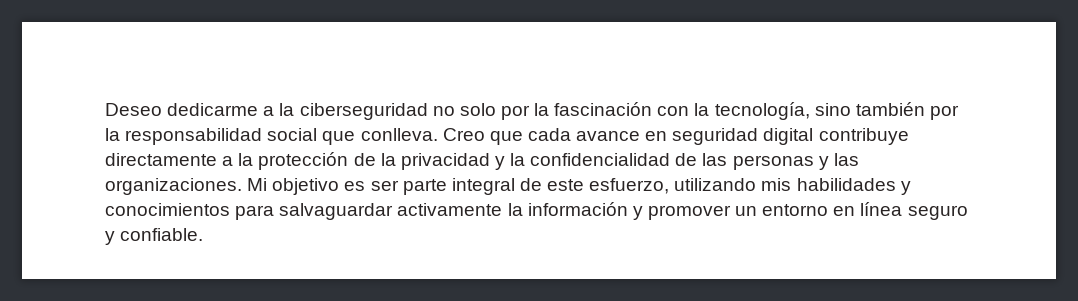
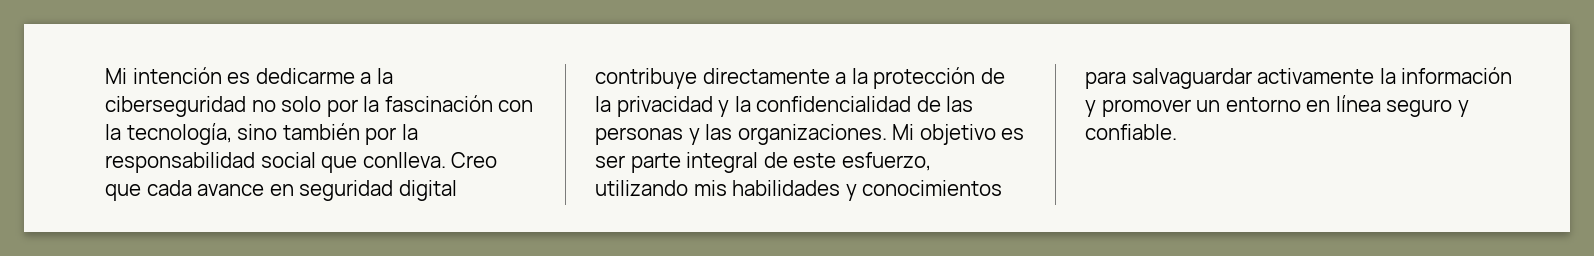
[105,103,162,116] Deseo -> [105,67,251,84] Mi intención es

